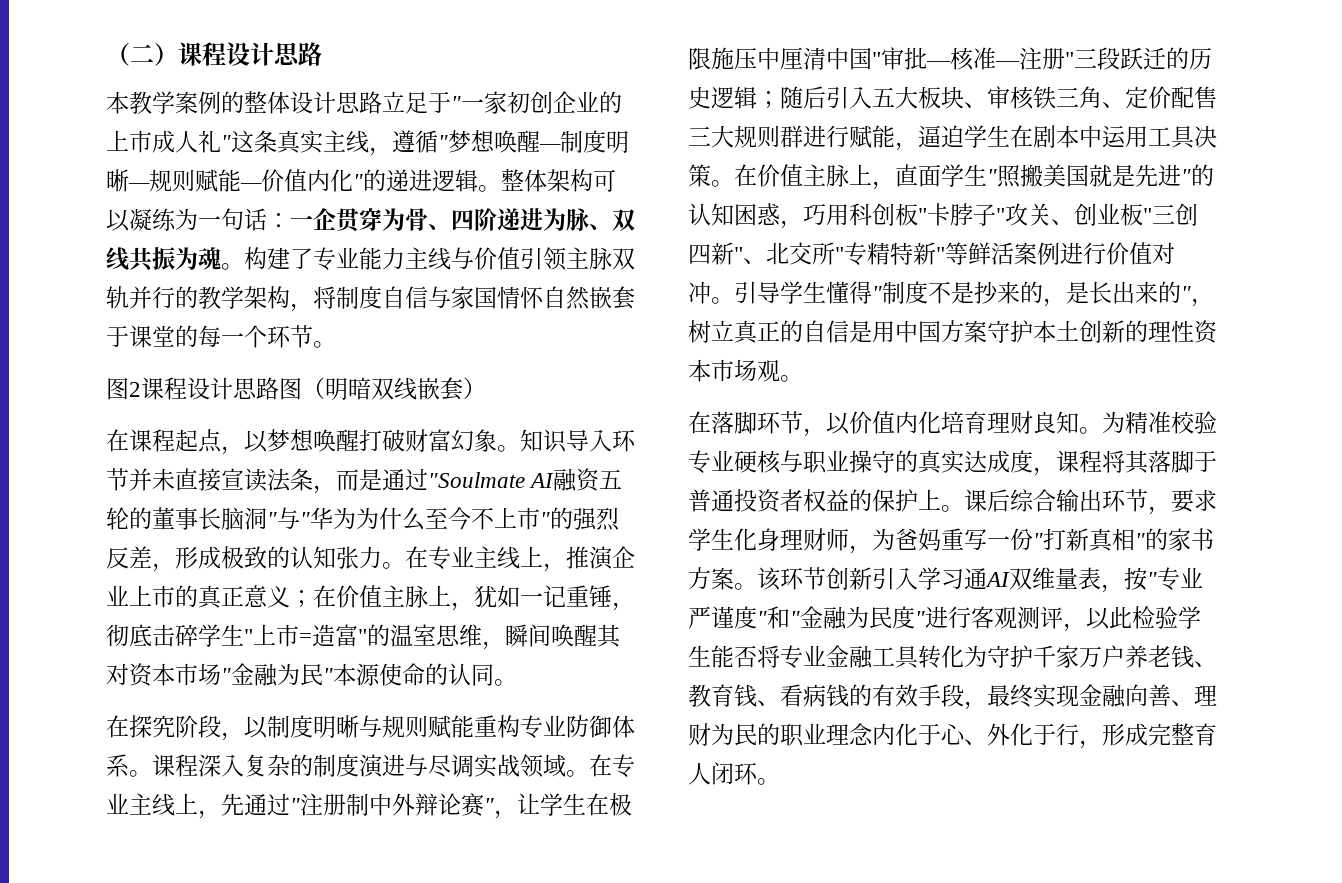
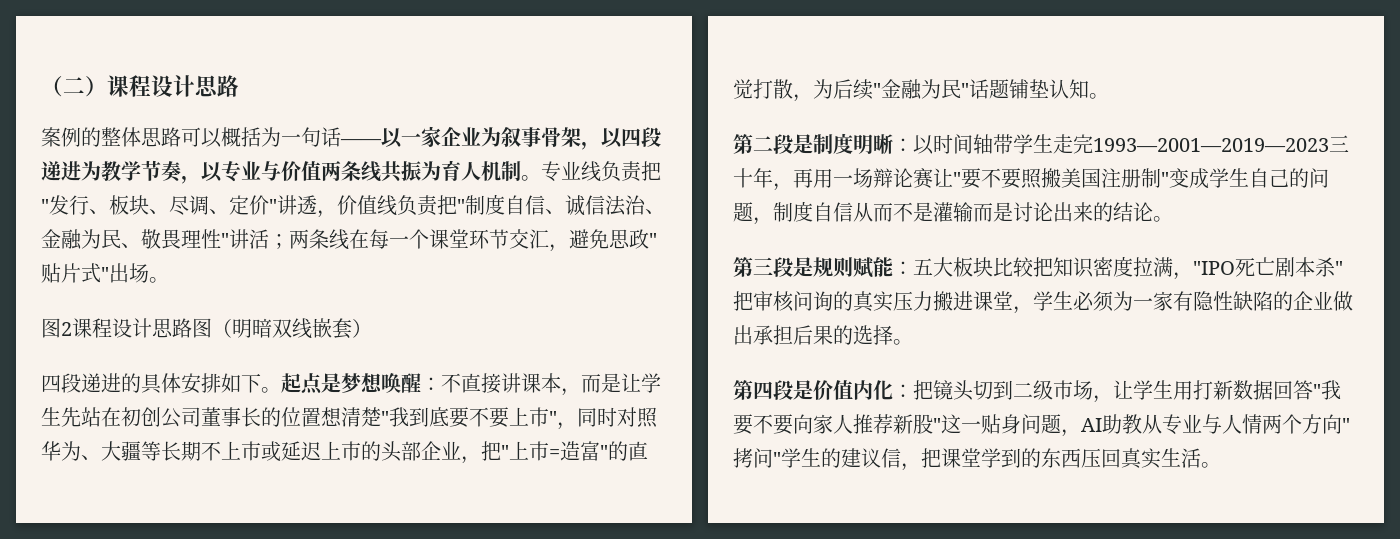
[106,91,175,114] 本教学 -> (239, 86) none
[290,91,622,114] [106,130,629,156] [106,169,616,192] [106,208,635,233] [106,247,635,272] [106,286,635,312] [106,325,313,348] 设计思路立足于"一家初创企业的上市成人礼"这条真实主线，遵循"梦想唤醒—制度明晰—规则赋能—价值内化"的递进逻辑。整体架构可以凝练为一句话：一企贯穿为骨、四阶递进为脉、双线共振为魂。构建了专业能力主线与价值引领主脉双轨并行的教学架构，将制度自信与家国情怀自然嵌套于课堂的每一个环节 -> [141,126,661,150] [41,160,661,184] [41,194,665,218] [41,229,657,252] [41,263,149,283] 思路可以概括为一句话——以一家企业为叙事骨架，以四段递进为教学节奏，以专业与价值两条线共振为育人机制。专业线负责把"发行、板块、尽调、定价"讲透，价值线负责把"制度自信、诚信法治、金融为民、敬畏理性"讲活；两条线在每一个课堂环节交汇，避免思政"贴片式"出场
[106,429,636,455] [106,468,623,494] [106,507,620,531] [106,546,635,572] [106,585,635,611] [106,624,244,647] 在课程起点，以梦想唤醒打破财富幻象。知识导入环节并未直接宣读法条，而是通过"Soulmate AI融资五轮的董事长脑洞"与"华为为什么至今不上市"的强烈反差，形成极致的认知张力。在专业主线上，推演企业上市的真正意义；在价值主脉上，犹如一记重锤，彻底击碎学生 -> [41,372,661,396] [41,407,658,430] [41,441,501,464] 四段递进的具体安排如下。起点是梦想唤醒：不直接讲课本，而是让学生先站在初创公司董事长的位置想清楚"我到底要不要上市"，同时对照华为、大疆等长期不上市或延迟上市的头部企业，把
[390,624,621,650] [106,663,517,687] [106,715,635,741] [106,754,635,778] [106,793,632,819] [688,47,1212,71] [688,86,1217,110] [688,125,1217,151] [688,164,1214,190] [688,203,1198,229] [688,242,1175,266] [688,281,1214,307] [688,320,1218,344] [688,359,803,382] [688,411,1217,437] [688,450,1217,476] [688,489,1217,515] [688,528,1214,554] [688,567,1203,593] [688,606,1201,632] [688,645,1217,669] [688,684,1217,710] [688,723,1217,749] [688,762,758,785] 温室思维，瞬间唤醒其对资本市场"金融为民"本源使命的认同。 // 在探究阶段，以制度明晰与规则赋能重构专业防御体系。课程深入复杂的制度演进与尽调实战领域。在专业主线上，先通过"注册制中外辩论赛"，让学生在极限施压中厘清中国"审批—核准—注册"三段跃迁的历史逻辑；随后引入五大板块、审核铁三角、定价配售三大规则群进行赋能，逼迫学生在剧本中运用工具决策。在价值主脉上，直面学生"照搬美国就是先进"的认知困惑，巧用科创板"卡脖子"攻关、创业板"三创四新"、北交所"专精特新"等鲜活案例进行价值对冲。引导学生懂得"制度不是抄来的，是长出来的"，树立真正的自信是用中国方案守护本土创新的理性资本市场观。 // 在落脚环节，以价值内化培育理财良知。为精准校验专业硬核与职业操守的真实达成度，课程将其落脚于普通投资者权益的保护上。课后综合输出环节，要求学生化身理财师，为爸妈重写一份"打新真相"的家书方案。该环节创新引入学习通AI双维量表，按"专业严谨度"和"金融为民度"进行客观测评，以此检验学生能否将专业金融工具转化为守护千家万户养老钱、教育钱、看病钱的有效手段，最终实现金融向善、理财为民的职业理念内化于心、外化于行，形成完整育人闭环 -> [628,441,648,461] [733,79,1109,102] [733,133,1349,155] [733,168,1329,191] [733,201,1173,225] [733,256,1343,280] [733,291,1353,314] [733,325,913,345] [733,380,1341,403] [733,414,1350,437] [733,448,1201,471] 直觉打散，为后续"金融为民"话题铺垫认知。 // 第二段是制度明晰：以时间轴带学生走完1993—2001—2019—2023三十年，再用一场辩论赛让"要不要照搬美国注册制"变成学生自己的问题，制度自信从而不是灌输而是讨论出来的结论。 // 第三段是规则赋能：五大板块比较把知识密度拉满，"IPO死亡剧本杀"把审核问询的真实压力搬进课堂，学生必须为一家有隐性缺陷的企业做出承担后果的选择。 // 第四段是价值内化：把镜头切到二级市场，让学生用打新数据回答"我要不要向家人推荐新股"这一贴身问题，AI助教从专业与人情两个方向"拷问"学生的建议信，把课堂学到的东西压回真实生活

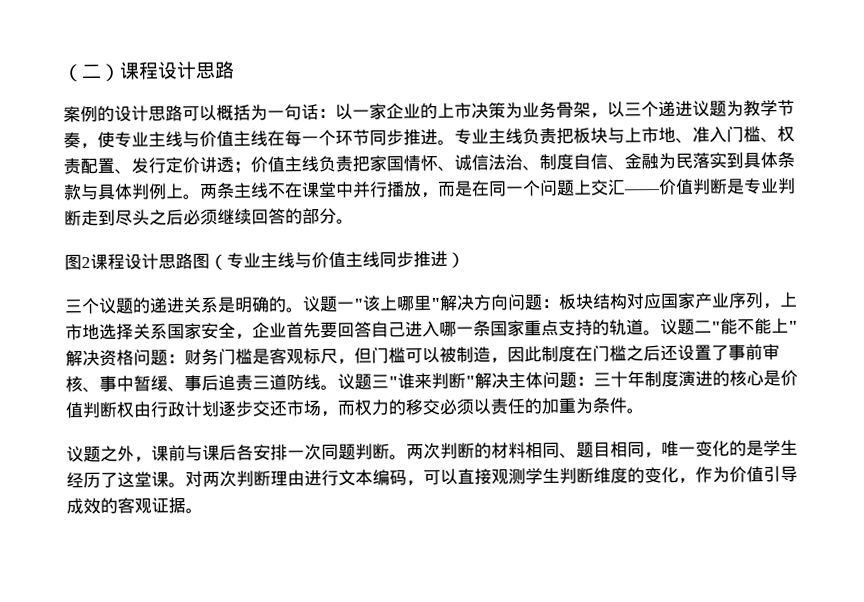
[101,127,141,147] 整体 -> [114,105,149,122] 设计
[340,139,382,145] —— -> [318,108,336,118] ：
[481,126,661,150] [41,160,661,184] [41,194,665,218] [41,229,657,252] [41,263,149,283] 为叙事骨架，以四段递进为教学节奏，以专业与价值两条线共振为育人机制。专业线负责把"发行、板块、尽调、定价"讲透，价值线负责把"制度自信、诚信法治、金融为民、敬畏理性"讲活；两条线在每一个课堂环节交汇，避免思政"贴片式"出场 -> [420,99,795,120] [63,125,795,150] [63,151,795,175] [63,177,796,201] [64,207,337,227] 的上市决策为业务骨架，以三个递进议题为教学节奏，使专业主线与价值主线在每一个环节同步推进。专业主线负责把板块与上市地、准入门槛、权责配置、发行定价讲透；价值主线负责把家国情怀、诚信法治、制度自信、金融为民落实到具体条款与具体判例上。两条主线不在课堂中并行播放，而是在同一个问题上交汇——价值判断是专业判断走到尽头之后必须继续回答的部分
[232,318,372,339] [41,372,661,396] [41,407,658,430] [41,441,648,464] [733,79,1109,102] [733,133,1349,155] [733,168,1329,191] [733,201,1173,225] [733,256,1343,280] [733,291,1353,314] [733,325,913,345] [733,380,1341,403] [733,414,1350,437] [733,448,1201,471] 明暗双线嵌套） // 四段递进的具体安排如下。起点是梦想唤醒：不直接讲课本，而是让学生先站在初创公司董事长的位置想清楚"我到底要不要上市"，同时对照华为、大疆等长期不上市或延迟上市的头部企业，把"上市=造富"的直觉打散，为后续"金融为民"话题铺垫认知。 // 第二段是制度明晰：以时间轴带学生走完1993—2001—2019—2023三十年，再用一场辩论赛让"要不要照搬美国注册制"变成学生自己的问题，制度自信从而不是灌输而是讨论出来的结论。 // 第三段是规则赋能：五大板块比较把知识密度拉满，"IPO死亡剧本杀"把审核问询的真实压力搬进课堂，学生必须为一家有隐性缺陷的企业做出承担后果的选择。 // 第四段是价值内化：把镜头切到二级市场，让学生用打新数据回答"我要不要向家人推荐新股"这一贴身问题，AI助教从专业与人情两个方向"拷问"学生的建议信，把课堂学到的东西压回真实生活 -> [226,250,465,269] [64,291,798,315] [65,317,798,341] [65,343,780,367] [65,369,798,393] [65,397,644,419] [66,439,798,463] [66,465,798,489] [66,497,186,515] 专业主线与价值主线同步推进） // 三个议题的递进关系是明确的。议题一"该上哪里"解决方向问题：板块结构对应国家产业序列，上市地选择关系国家安全，企业首先要回答自己进入哪一条国家重点支持的轨道。议题二"能不能上"解决资格问题：财务门槛是客观标尺，但门槛可以被制造，因此制度在门槛之后还设置了事前审核、事中暂缓、事后追责三道防线。议题三"谁来判断"解决主体问题：三十年制度演进的核心是价值判断权由行政计划逐步交还市场，而权力的移交必须以责任的加重为条件。 // 议题之外，课前与课后各安排一次同题判断。两次判断的材料相同、题目相同，唯一变化的是学生经历了这堂课。对两次判断理由进行文本编码，可以直接观测学生判断维度的变化，作为价值引导成效的客观证据

